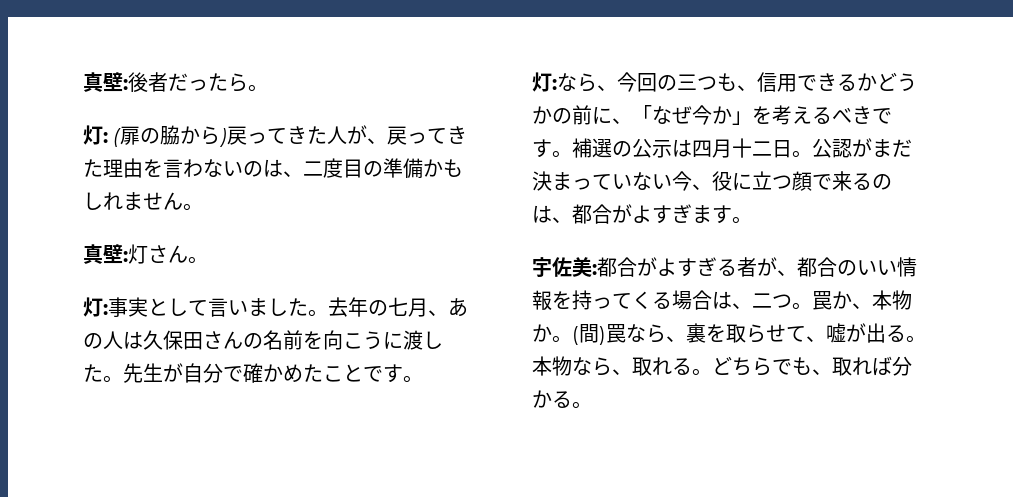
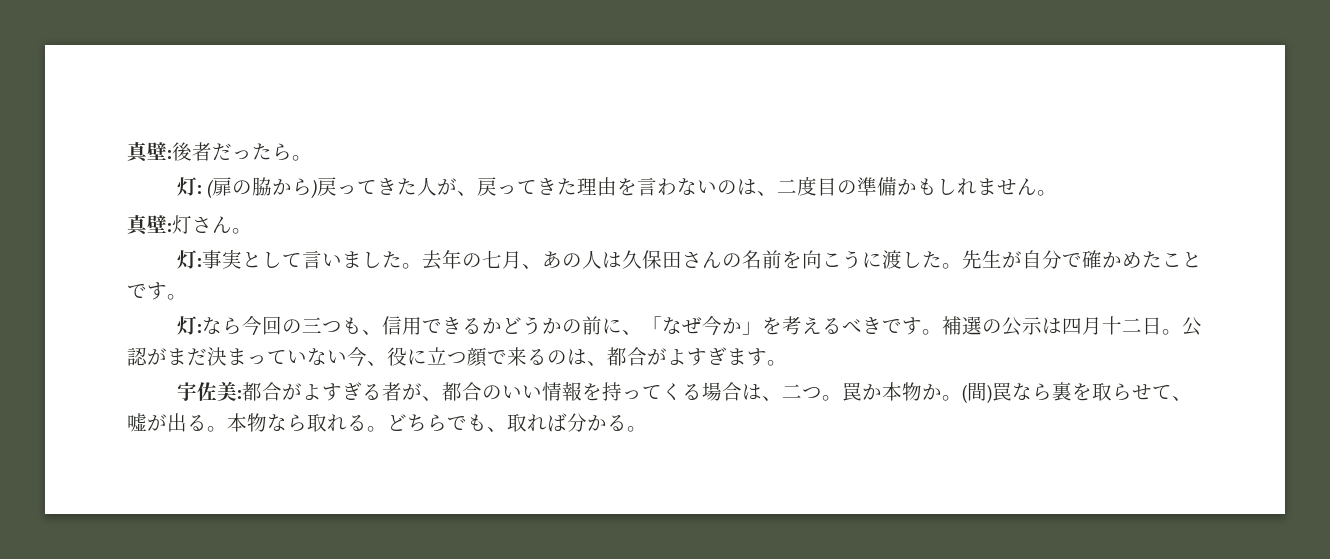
[597,85,617,91] 、 -> (242, 326) none
[852,303,872,309] 、 -> (882, 391) none
[666,336,686,342] 、 -> (1052, 392) none
[612,369,632,375] 、 -> (307, 423) none

